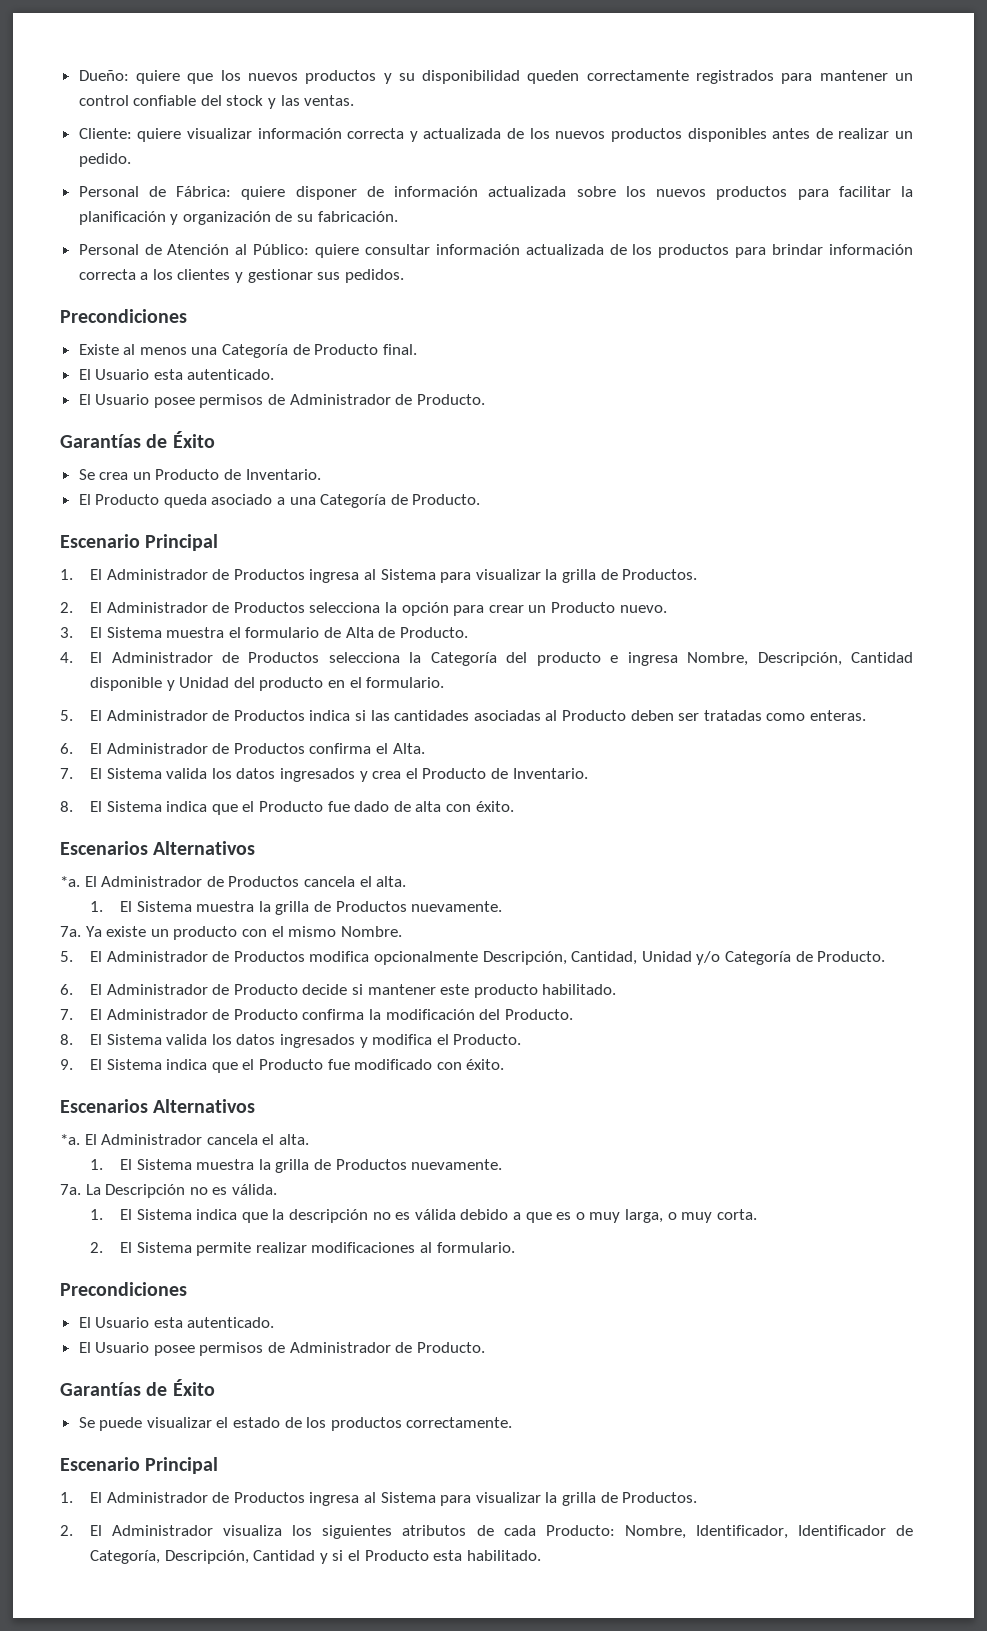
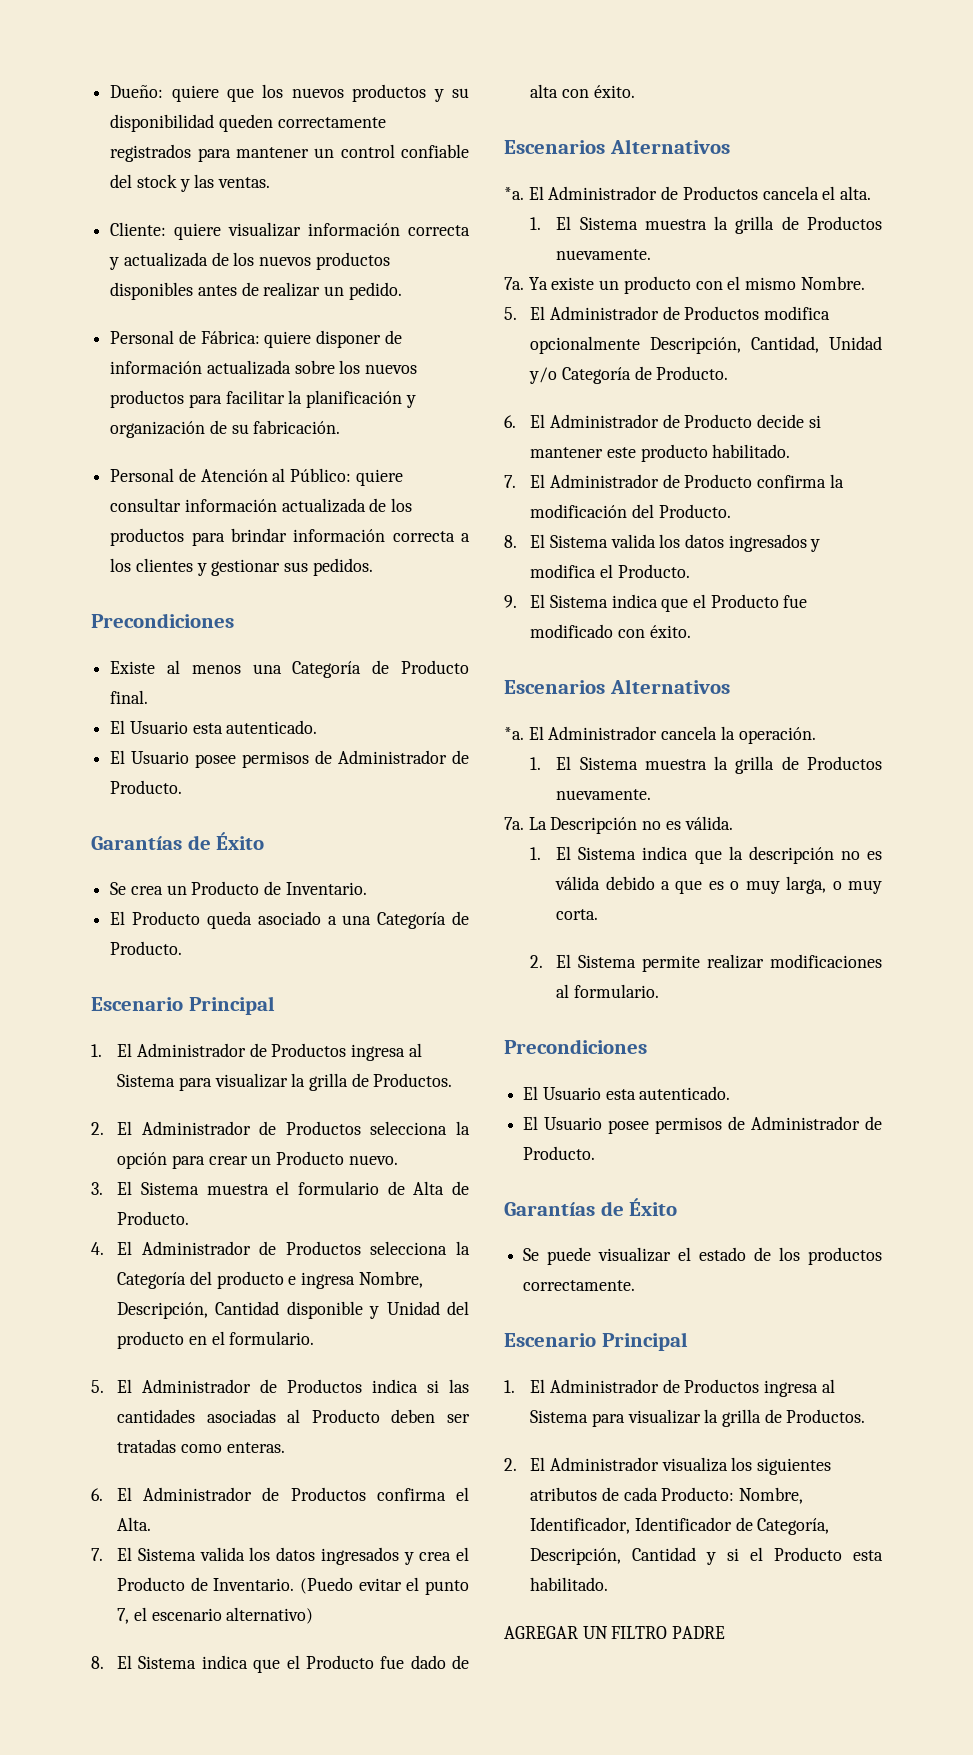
(588, 773) none -> [300,1577,470,1595] [117,1607,314,1624] (Puedo evitar el punto 7, el escenario alternativo)
[262,1134,309,1145] el alta. -> [720,726,816,744] la operación.
(541, 1555) none -> [504,1626,726,1639] // AGREGAR UN FILTRO PADRE

